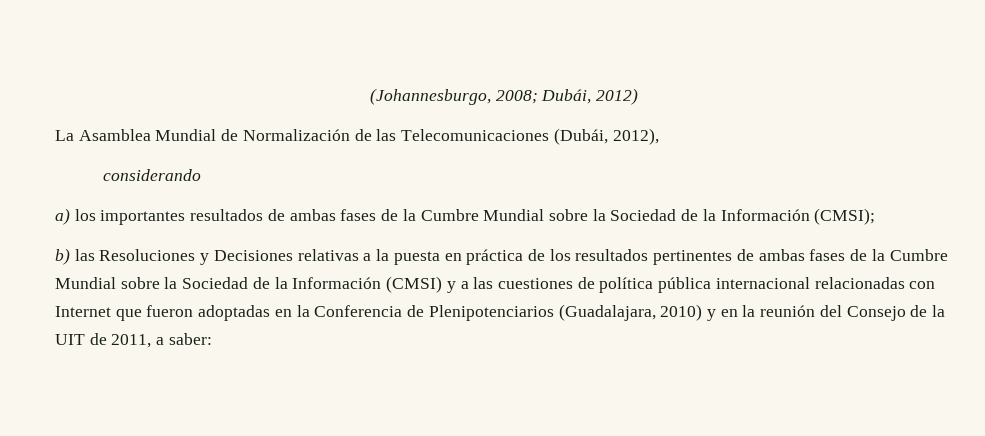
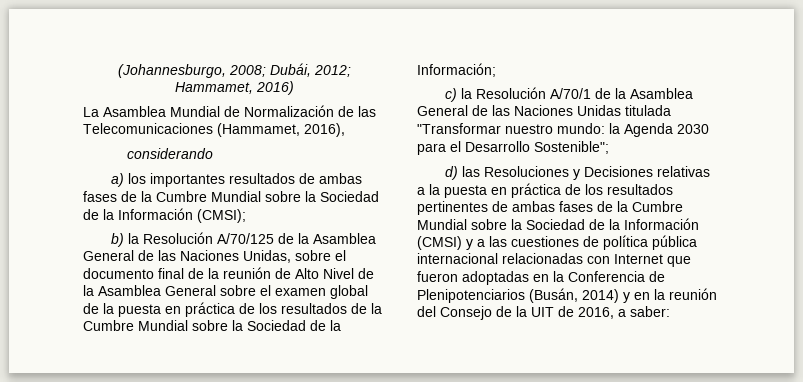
[596,88,639,105] 2012) -> [314,65,351,77] [175,81,294,95] 2012; Hammamet, 2016)
[553,128,659,145] (Dubái, 2012), -> [217,123,345,137] (Hammamet, 2016),
(70, 256) none -> [127,232,376,244] [83,250,346,263] [83,267,374,279] [83,285,368,299] [83,302,382,317] [83,320,341,331] [417,63,496,77] [444,87,693,102] [417,105,671,116] [417,123,709,137] [417,141,609,155] [444,166,458,180] la Resolución A/70/125 de la Asamblea General de las Naciones Unidas, sobre el documento final de la reunión de Alto Nivel de la Asamblea General sobre el examen global de la puesta en práctica de los resultados de la Cumbre Mundial sobre la Sociedad de la Información; // c) la Resolución A/70/1 de la Asamblea General de las Naciones Unidas titulada "Transformar nuestro mundo: la Agenda 2030 para el Desarrollo Sostenible"; // d)
[558,304,703,321] (Guadalajara, 2010) -> [529,288,619,303] (Busán, 2014)
[111,334,152,348] 2011, -> [578,307,614,319] 2016,

